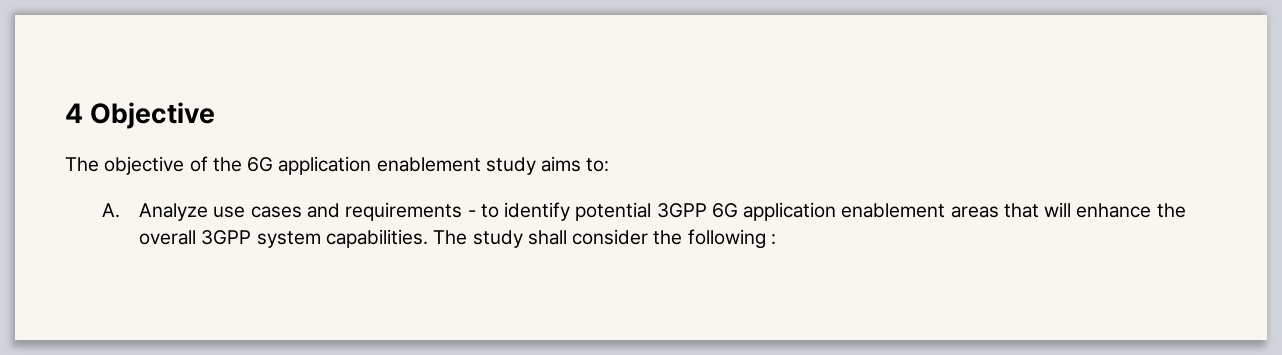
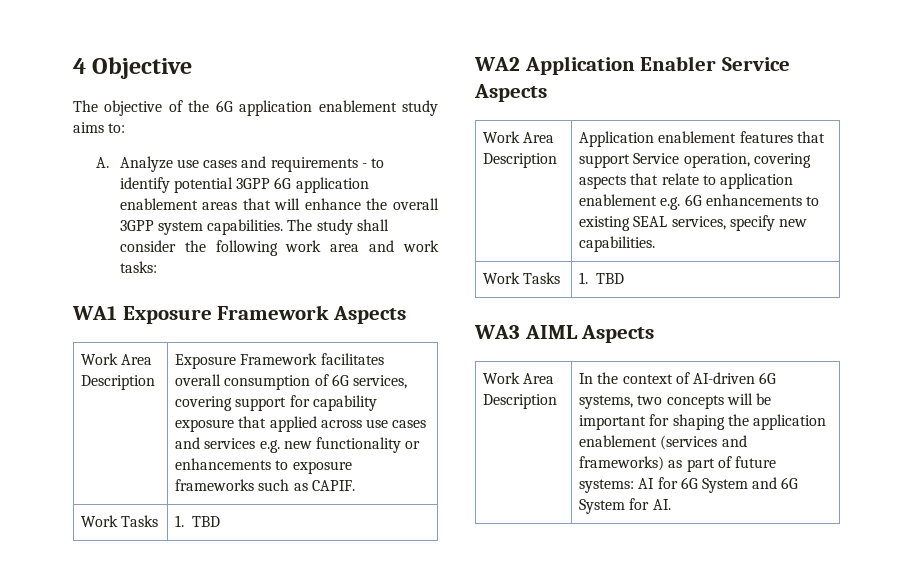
[770,234,776,245] : -> [285,240,440,252] [119,261,157,273] [72,305,407,324] [81,353,153,365] [81,375,156,390] [175,353,384,369] [175,374,407,390] [175,395,377,411] [175,416,427,432] [175,437,421,453] [175,458,352,474] [175,479,355,491] [81,515,159,527] [175,515,220,527] [474,56,791,75] [474,84,547,102] [483,131,555,143] [483,153,558,168] [579,131,825,147] [579,153,811,168] [579,173,793,189] [579,194,819,210] [579,215,807,231] [579,236,656,252] [483,272,561,284] [579,272,624,284] [474,325,655,343] [483,372,555,384] [483,394,558,409] [579,372,777,384] [579,393,771,409] [579,414,826,430] [579,435,747,450] [579,456,776,472] [579,477,799,493] [579,498,671,514] work area and work tasks: // WA1 Exposure Framework Aspects // Work Area Description | Exposure Framework facilitates overall consumption of 6G services, covering support for capability exposure that applied across use cases and services e.g. new functionality or enhancements to exposure frameworks such as CAPIF. // Work Tasks | 1. TBD // WA2 Application Enabler Service Aspects // Work Area Description | Application enablement features that support Service operation, covering aspects that relate to application enablement e.g. 6G enhancements to existing SEAL services, specify new capabilities. // Work Tasks | 1. TBD // WA3 AIML Aspects // Work Area Description | In the context of AI-driven 6G systems, two concepts will be important for shaping the application enablement (services and frameworks) as part of future systems: AI for 6G System and 6G System for AI.

